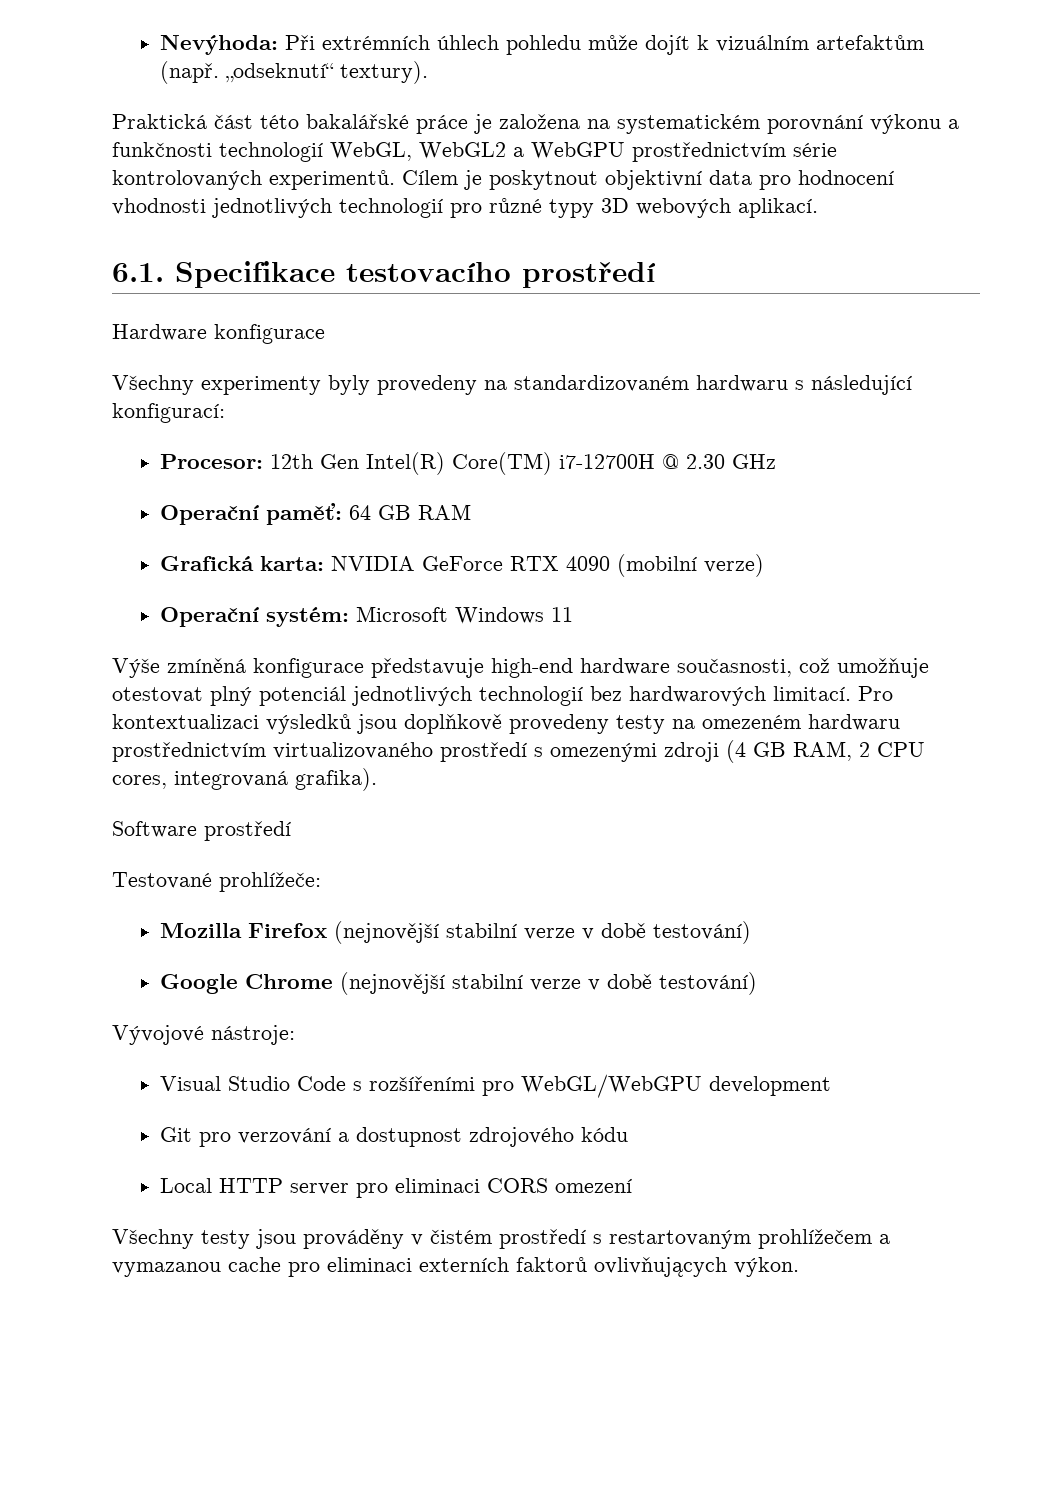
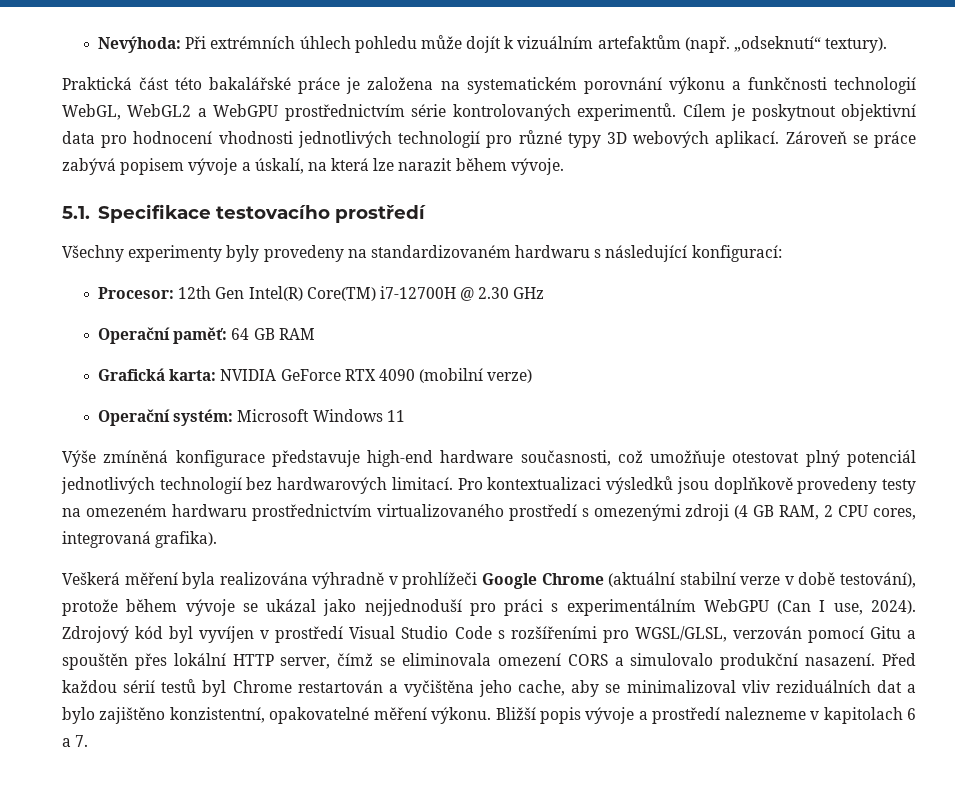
[112,263,164,282] // 6.1. -> [785,131,916,148] [62,158,564,175] [62,206,90,219] Zároveň se práce zabývá popisem vývoje a úskalí, na která lze narazit během vývoje. // 5.1.
[112,324,325,344] // Hardware konfigurace -> (426, 214) none
[112,821,291,841] [112,872,321,892] [160,921,752,944] [160,972,758,995] [112,1025,295,1045] Software prostředí // Testované prohlížeče: // Mozilla Firefox (nejnovější stabilní verze v době testování) // Google Chrome (nejnovější stabilní verze v době testování) // Vývojové nástroje: // -> [62,572,916,589] [62,599,916,616] [62,626,344,643] Veškerá měření byla realizována výhradně v prohlížeči Google Chrome (aktuální stabilní verze v době testování), protože během vývoje se ukázal jako nejjednoduší pro práci s experimentálním WebGPU (Can I use, 2024). Zdrojový kód byl vyvíjen v prostředí
[521,1074,832,1098] [160,1127,629,1147] [160,1178,633,1198] [112,1229,890,1249] [112,1257,799,1277] WebGL/WebGPU development // Git pro verzování a dostupnost zdrojového kódu // Local HTTP server pro eliminaci CORS omezení // Všechny testy jsou prováděny v čistém prostředí s restartovaným prohlížečem a vymazanou cache pro eliminaci externích faktorů ovlivňujących výkon. -> [634,626,916,643] [62,653,916,670] [62,679,916,697] [62,707,917,724] [62,735,89,747] WGSL/GLSL, verzován pomocí Gitu a spouštěn přes lokální HTTP server, čímž se eliminovala omezení CORS a simulovalo produkční nasazení. Před každou sérií testů byl Chrome restartován a vyčištěna jeho cache, aby se minimalizoval vliv reziduálních dat a bylo zajištěno konzistentní, opakovatelné měření výkonu. Bližší popis vývoje a prostředí nalezneme v kapitolach 6 a 7.

